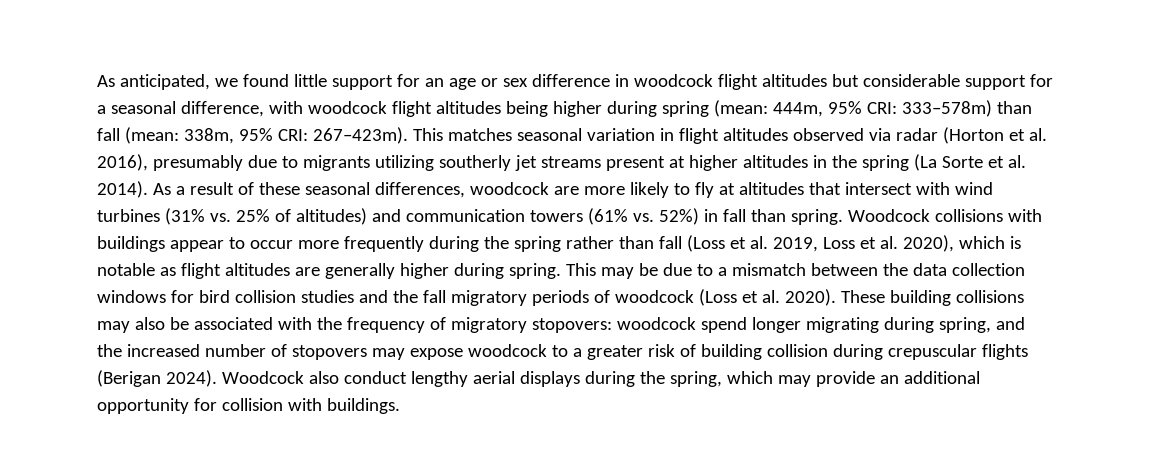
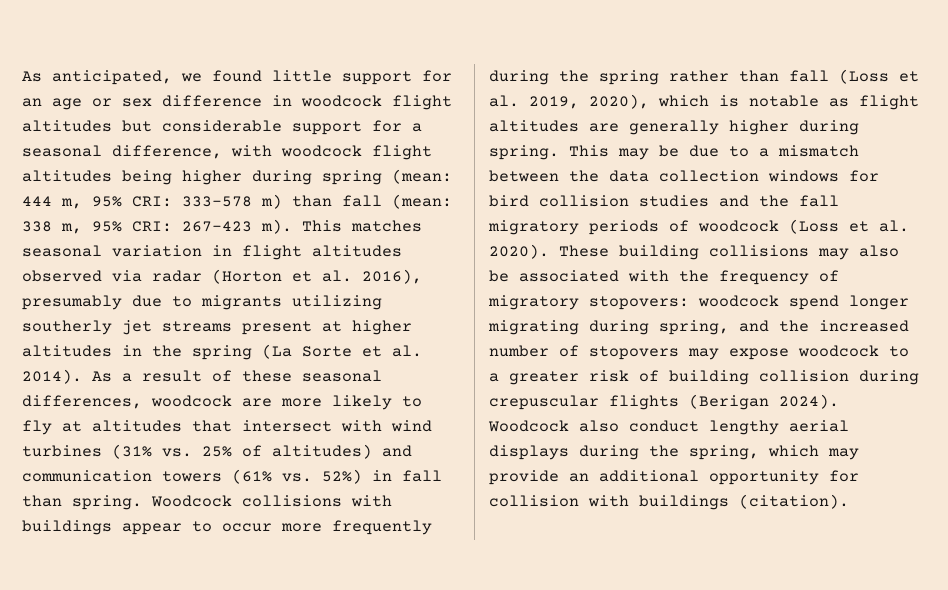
[772,100,1032,117] [97,127,408,144] 444m, 95% CRI: 333–578m) than fall (mean: 338m, 95% CRI: 267–423m). -> [22,194,452,209] [22,219,292,234] 444 m, 95% CRI: 333–578 m) than fall (mean: 338 m, 95% CRI: 267–423 m).
[822,236,898,249] Loss et al. -> (579, 102) none
[326,398,400,414] buildings. -> [639,494,849,510] buildings (citation).

